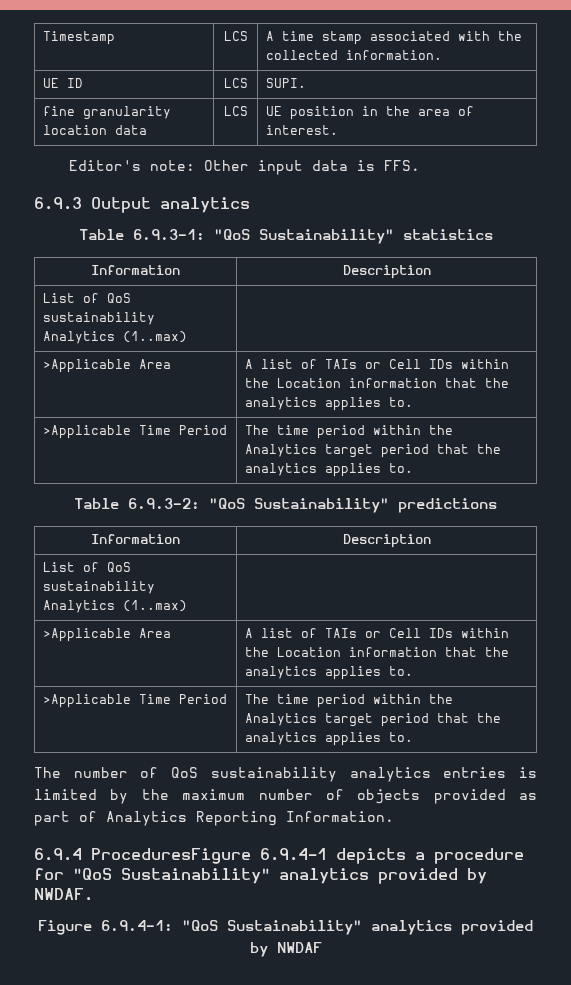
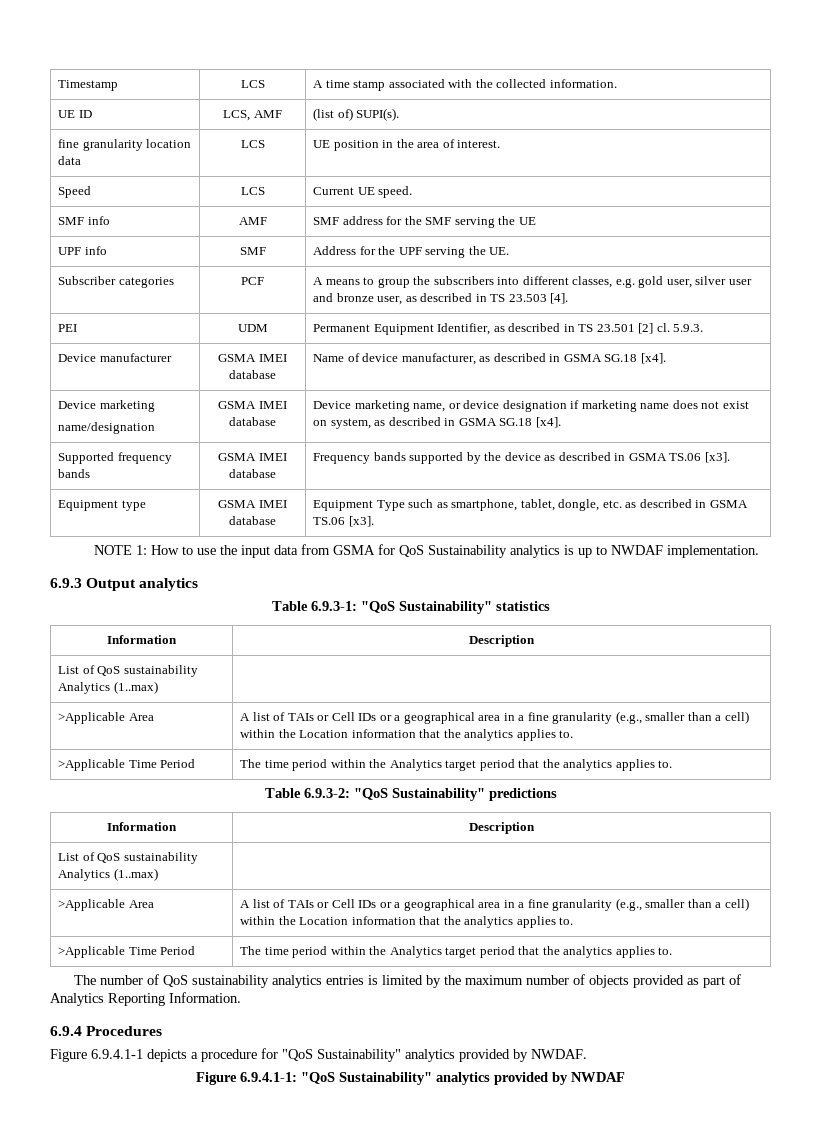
[223,78,248,88] [266,78,307,88] LCS | SUPI. -> [223,110,282,121] [313,108,400,121] LCS, AMF | (list of) SUPI(s).
[69,160,421,175] // Editor's note: Other input data is FFS. -> [58,186,92,198] [240,187,265,195] [313,186,413,198] [58,216,110,225] [238,217,267,225] [313,216,536,228] [58,246,107,255] [239,247,266,255] [313,246,510,258] [58,276,174,288] [241,277,264,285] [313,276,752,288] [313,293,569,305] [58,324,78,332] [237,324,268,332] [313,323,704,335] [58,353,172,362] [218,354,287,362] [229,370,276,379] [313,353,666,365] [58,400,155,412] [58,422,156,434] [218,401,287,409] [229,417,276,426] [313,400,749,412] [313,417,561,429] [58,452,172,464] [58,469,91,478] [218,453,287,461] [229,469,276,478] [313,452,730,464] [58,500,146,511] [218,500,287,508] [229,516,276,525] [313,499,748,511] [313,516,374,527] [94,544,760,558] // Speed | LCS | Current UE speed. // SMF info | AMF | SMF address for the SMF serving the UE // UPF info | SMF | Address for the UPF serving the UE. // Subscriber categories | PCF | A means to group the subscribers into different classes, e.g. gold user, silver user and bronze user, as described in TS 23.503 [4]. // PEI | UDM | Permanent Equipment Identifier, as described in TS 23.501 [2] cl. 5.9.3. // Device manufacturer | GSMA IMEI database | Name of device manufacturer, as described in GSMA SG.18 [x4]. // Device marketing // name/designation | GSMA IMEI database | Device marketing name, or device designation if marketing name does not exist on system, as described in GSMA SG.18 [x4]. // Supported frequency bands | GSMA IMEI database | Frequency bands supported by the device as described in GSMA TS.06 [x3]. // Equipment type | GSMA IMEI database | Equipment Type such as smartphone, tablet, dongle, etc. as described in GSMA TS.06 [x3]. // NOTE 1: How to use the input data from GSMA for QoS Sustainability analytics is up to NWDAF implementation.
(454, 364) none -> [379,711,749,724] or a geographical area in a fine granularity (e.g., smaller than a cell)
(454, 633) none -> [379,898,749,911] or a geographical area in a fine granularity (e.g., smaller than a cell)
[91,848,327,864] ProceduresFigure 6.9.4-1 -> [86,1026,163,1036] [50,1049,143,1062] Procedures // Figure 6.9.4.1-1
[101,920,173,931] 6.9.4-1: -> [240,1072,297,1082] 6.9.4.1-1:

